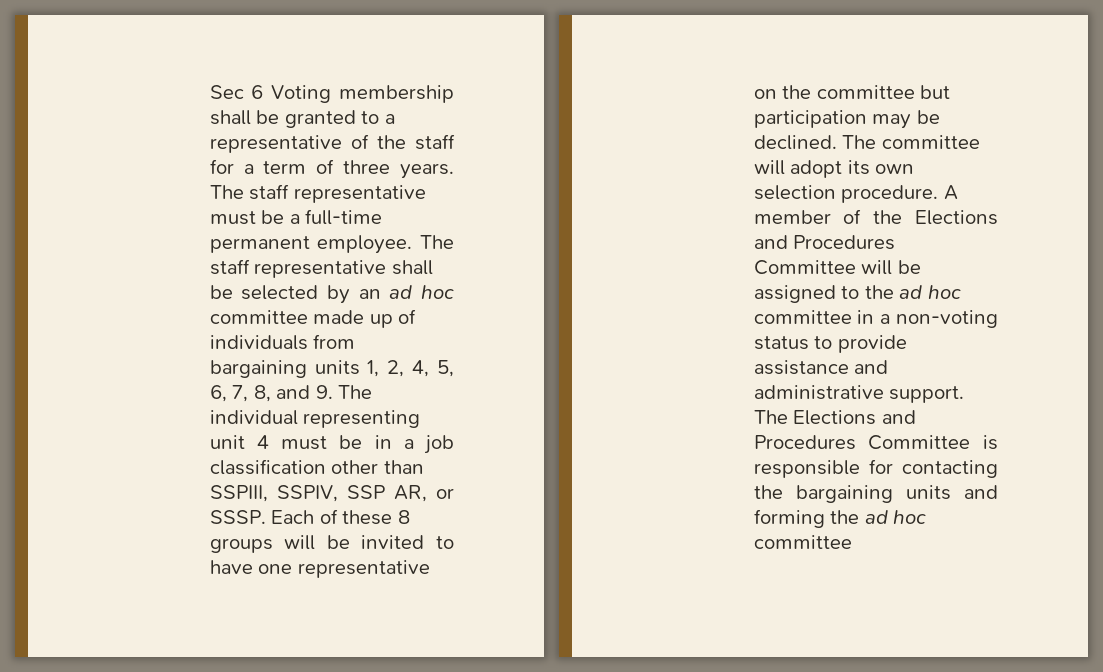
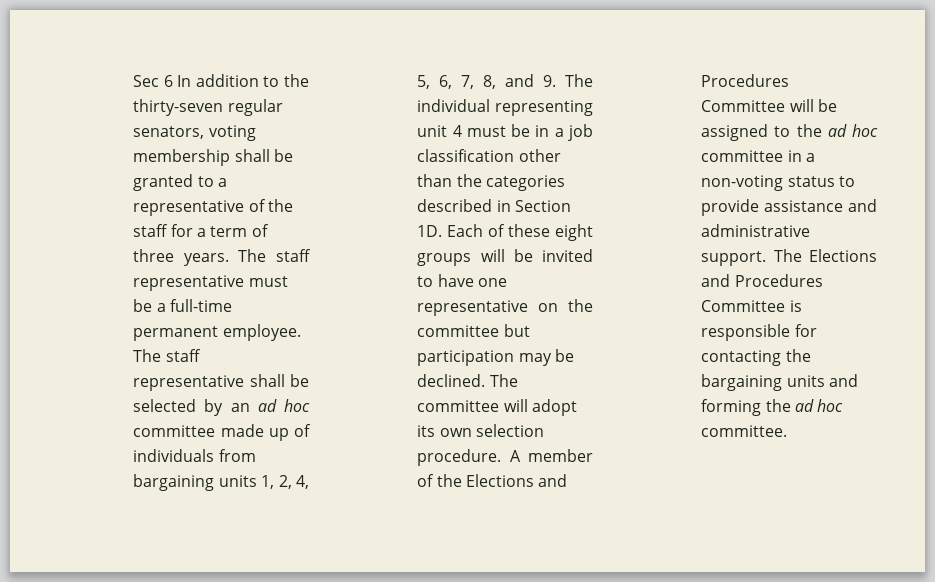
[271,85,332,103] Voting -> [177,74,309,87] [133,99,283,116] [133,125,256,141] In addition to the thirty-seven regular senators, voting
[209,485,454,502] [209,510,266,524] SSPIII, SSPIV, SSP AR, or SSSP. -> [456,174,565,191] [417,199,571,212] [417,225,443,237] the categories described in Section 1D.
[397,510,410,524] 8 -> [555,224,593,241] eight
[753,535,852,549] committee -> [701,425,788,437] committee.

